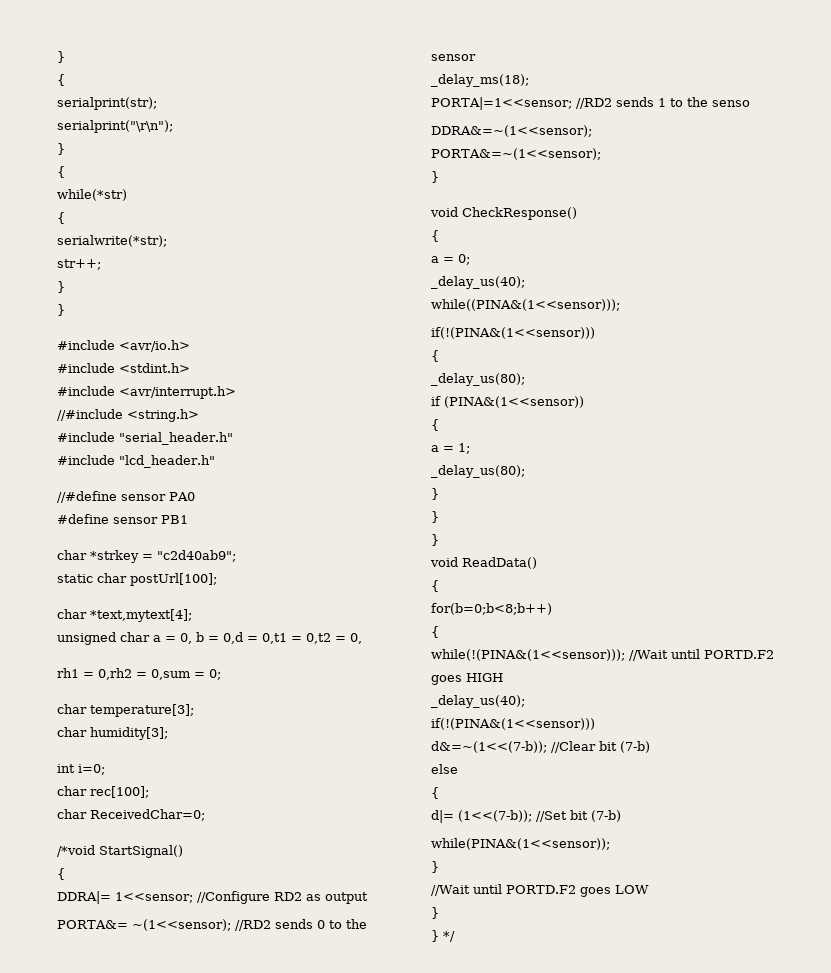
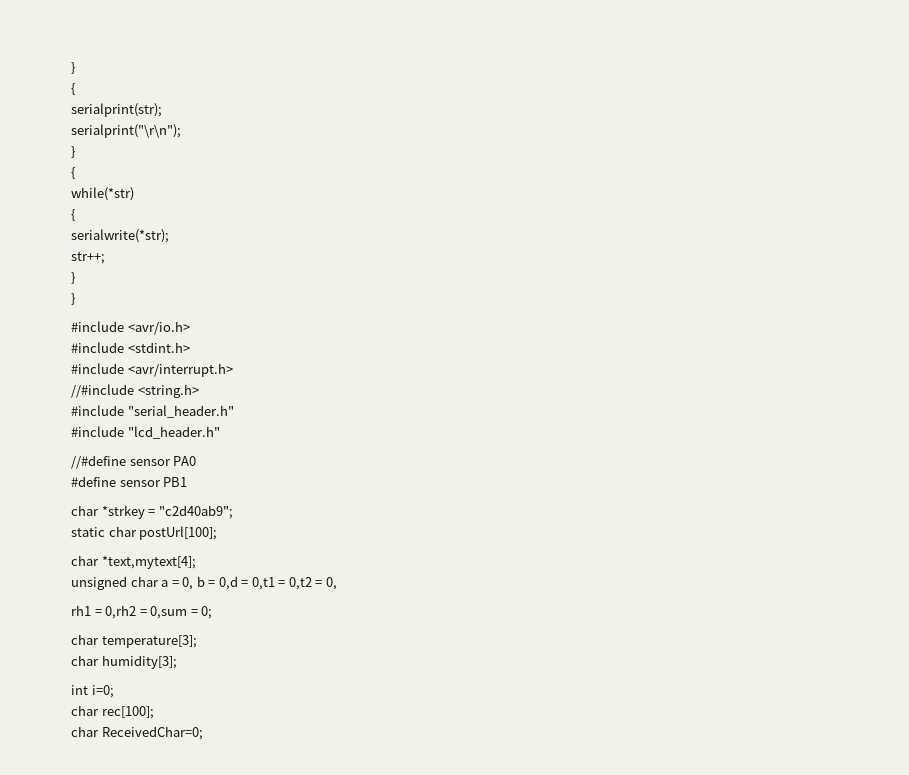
[57,845,183,858] [57,868,65,880] [57,891,368,904] [57,919,367,931] [431,54,476,61] [431,74,529,87] [431,97,750,110] [431,125,592,137] [431,148,601,160] [431,171,439,183] [430,207,577,220] [431,230,439,242] [431,254,470,265] [431,276,525,289] [431,299,620,311] [431,327,595,339] [431,350,439,362] [431,373,525,386] [431,396,584,408] [431,419,439,431] [431,443,470,454] [431,465,525,478] [431,488,439,500] [431,511,439,523] [431,534,439,546] [430,557,537,569] [431,580,439,592] [431,603,552,615] [431,626,439,638] [431,649,774,661] [431,673,503,685] [431,695,525,708] [431,718,595,730] [431,741,650,753] [431,764,458,774] [431,787,439,799] [431,810,621,823] [431,838,610,850] [431,861,439,873] [431,884,649,897] [431,907,439,919] [431,930,455,942] // /*void StartSignal() // { // DDRA|= 1<<sensor; //Configure RD2 as output // PORTA&= ~(1<<sensor); //RD2 sends 0 to the sensor // _delay_ms(18); // PORTA|=1<<sensor; //RD2 sends 1 to the senso // DDRA&=~(1<<sensor); // PORTA&=~(1<<sensor); // } // void CheckResponse() // { // a = 0; // _delay_us(40); // while((PINA&(1<<sensor))); // if(!(PINA&(1<<sensor))) // { // _delay_us(80); // if (PINA&(1<<sensor)) // { // a = 1; // _delay_us(80); // } // } // } // void ReadData() // { // for(b=0;b<8;b++) // { // while(!(PINA&(1<<sensor))); //Wait until PORTD.F2 goes HIGH // _delay_us(40); // if(!(PINA&(1<<sensor))) // d&=~(1<<(7-b)); //Clear bit (7-b) // else // { // d|= (1<<(7-b)); //Set bit (7-b) // while(PINA&(1<<sensor)); // } // //Wait until PORTD.F2 goes LOW // } // } */ -> (203, 733) none

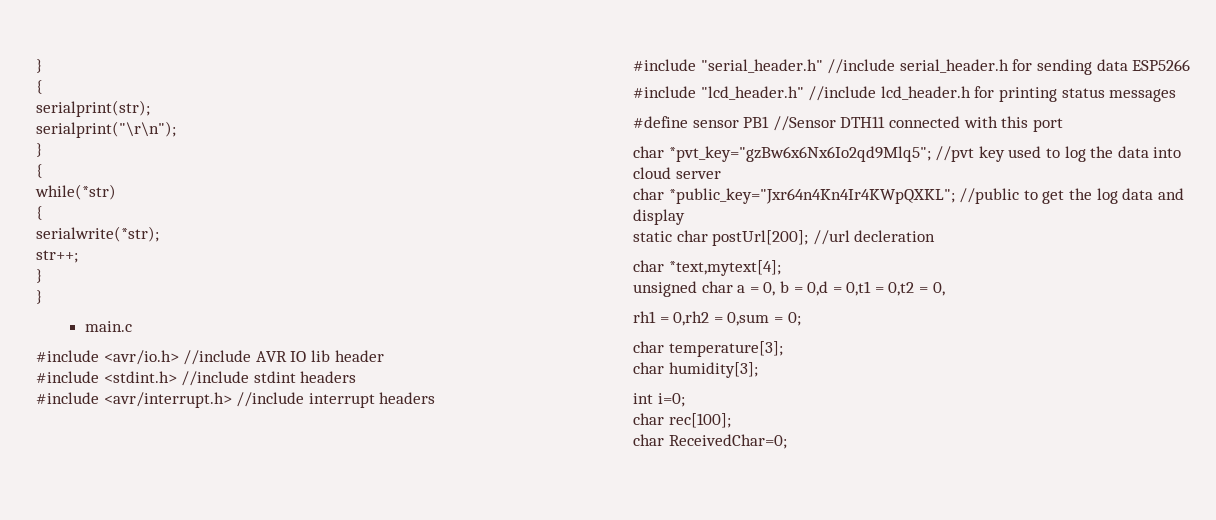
(75, 299) none -> [85,321,133,332] // main.c
(190, 328) none -> [183,350,384,365] //include AVR IO lib header
(190, 347) none -> [181,371,357,386] //include stdint headers
[71,384,199,398] // //#include <string.h> -> [236,392,436,408] //include interrupt headers
[71,426,220,439] [71,455,197,469] [71,476,188,487] [71,505,233,519] // #include "lcd_header.h" // //#define sensor PA0 // #define sensor PB1 // char *strkey = "c2d40ab9"; -> [827,59,1191,75] [633,86,1177,102] [633,116,1063,132] [633,146,1182,162] [633,167,721,179] [633,188,1184,204] [633,209,685,225] //include serial_header.h for sending data ESP5266 // #include "lcd_header.h" //include lcd_header.h for printing status messages // #define sensor PB1 //Sensor DTH11 connected with this port // char *pvt_key="gzBw6x6Nx6Io2qd9Mlq5"; //pvt key used to log the data into cloud server // char *public_key="Jxr64n4Kn4Ir4KWpQXKL"; //public to get the log data and display
[139,526,218,540] postUrl[100]; -> [712,230,936,246] postUrl[200]; //url decleration

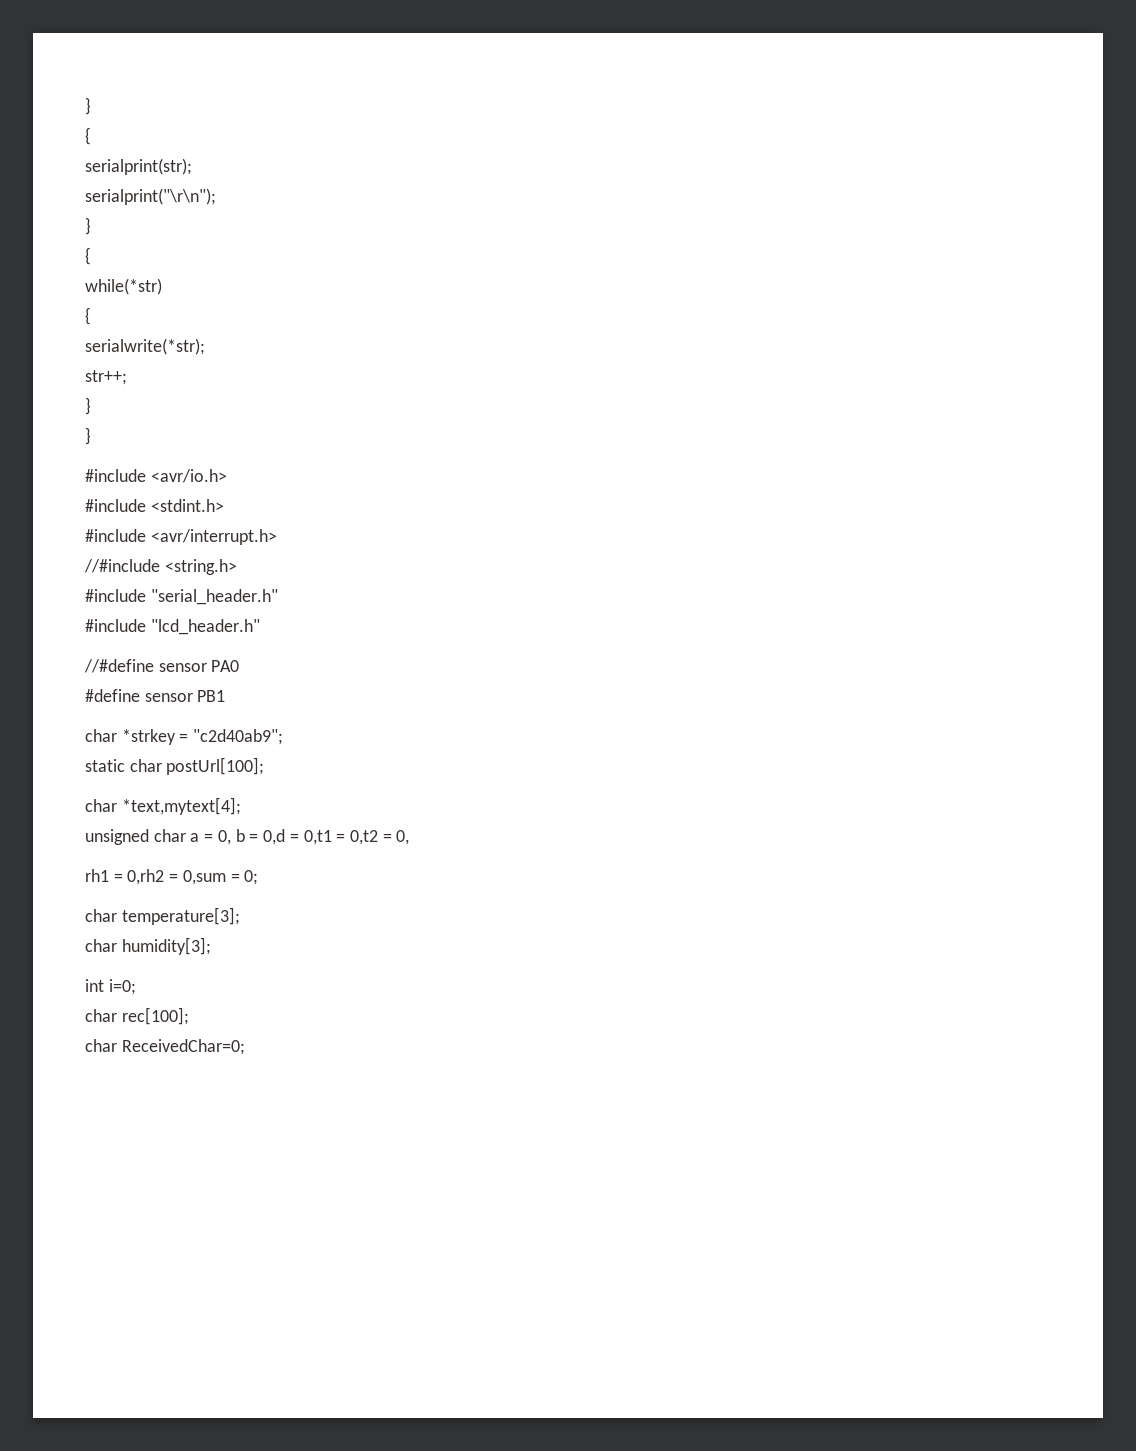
[85,321,133,332] // main.c -> (91, 436) none
[183,350,384,365] //include AVR IO lib header -> (227, 476) none
[181,371,357,386] //include stdint headers -> (224, 505) none
[236,392,436,408] //include interrupt headers -> [84,559,237,575] // //#include <string.h>
[827,59,1191,75] [633,86,1177,102] [633,116,1063,132] [633,146,1182,162] [633,167,721,179] [633,188,1184,204] [633,209,685,225] //include serial_header.h for sending data ESP5266 // #include "lcd_header.h" //include lcd_header.h for printing status messages // #define sensor PB1 //Sensor DTH11 connected with this port // char *pvt_key="gzBw6x6Nx6Io2qd9Mlq5"; //pvt key used to log the data into cloud server // char *public_key="Jxr64n4Kn4Ir4KWpQXKL"; //public to get the log data and display -> [85,619,260,635] [84,659,240,673] [85,689,226,702] [85,729,284,745] // #include "lcd_header.h" // //#define sensor PA0 // #define sensor PB1 // char *strkey = "c2d40ab9";
[712,230,936,246] postUrl[200]; //url decleration -> [166,757,265,775] postUrl[100];

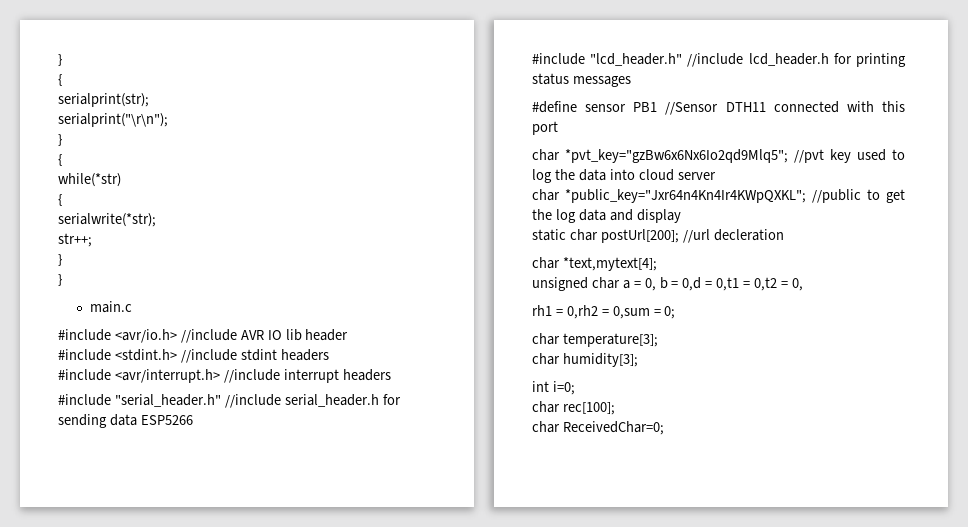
(91, 436) none -> [90,301,133,313] // main.c
(227, 476) none -> [180,329,349,343] //include AVR IO lib header
(224, 505) none -> [180,349,329,363] //include stdint headers
[84,559,237,575] // //#include <string.h> -> [223,369,391,383] //include interrupt headers
[85,619,260,635] [84,659,240,673] [85,689,226,702] [85,729,284,745] // #include "lcd_header.h" // //#define sensor PA0 // #define sensor PB1 // char *strkey = "c2d40ab9"; -> [224,394,401,408] [58,414,193,428] [532,53,906,67] [532,73,631,87] [532,101,905,115] [532,121,558,135] [532,149,905,163] [532,169,716,183] [532,189,905,203] [532,209,681,223] //include serial_header.h for sending data ESP5266 // #include "lcd_header.h" //include lcd_header.h for printing status messages // #define sensor PB1 //Sensor DTH11 connected with this port // char *pvt_key="gzBw6x6Nx6Io2qd9Mlq5"; //pvt key used to log the data into cloud server // char *public_key="Jxr64n4Kn4Ir4KWpQXKL"; //public to get the log data and display
[166,757,265,775] postUrl[100]; -> [600,229,784,243] postUrl[200]; //url decleration

